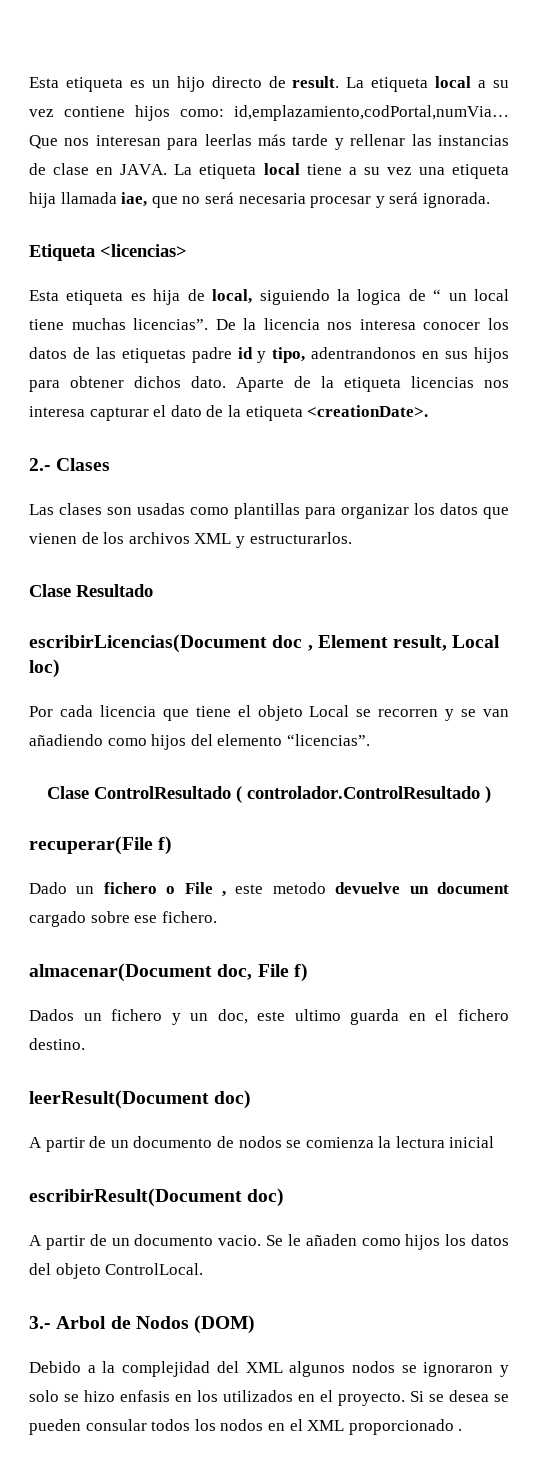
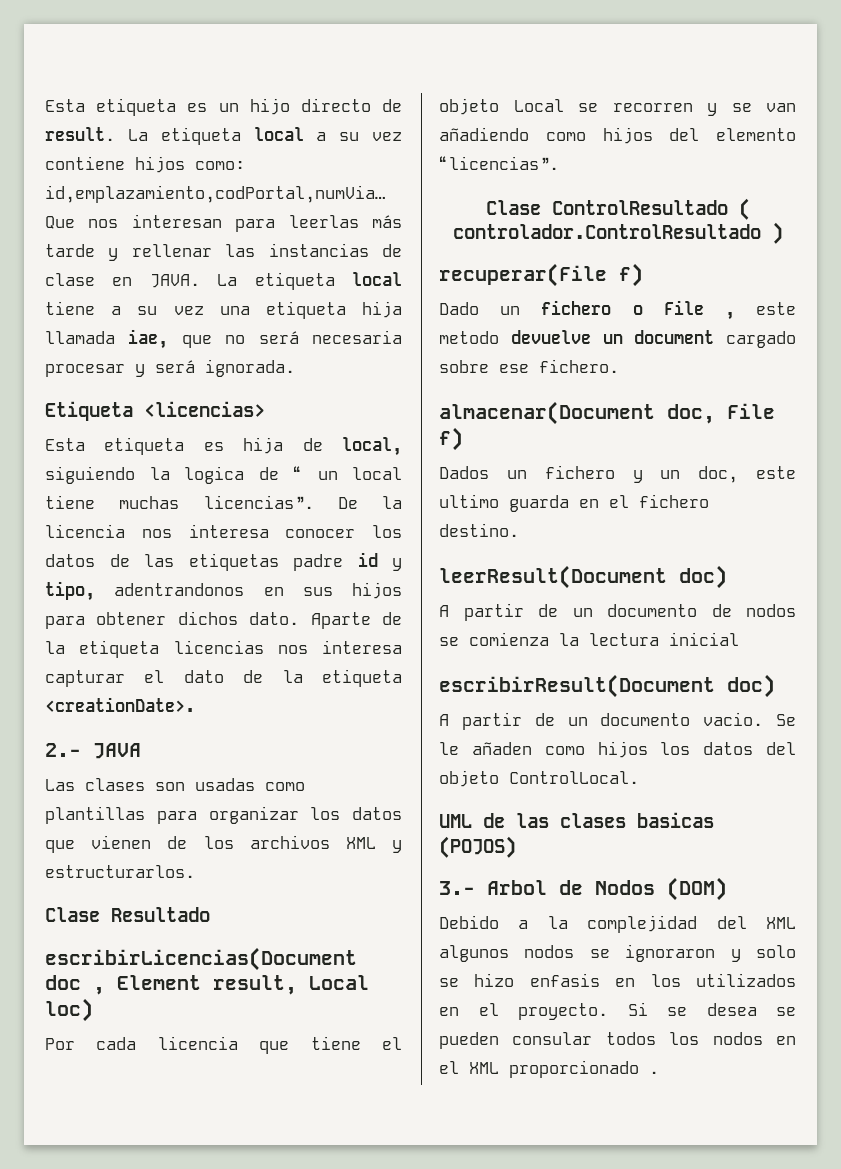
[56,458,111,471] Clases -> [93,743,141,759] JAVA
(204, 1269) none -> [439,812,714,828] [439,836,516,858] // UML de las clases basicas (POJOS)

